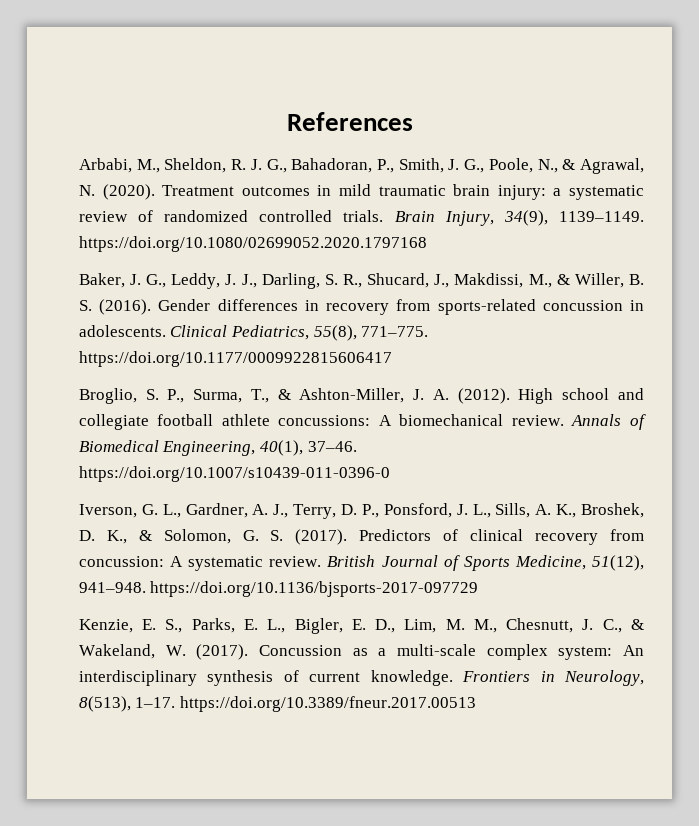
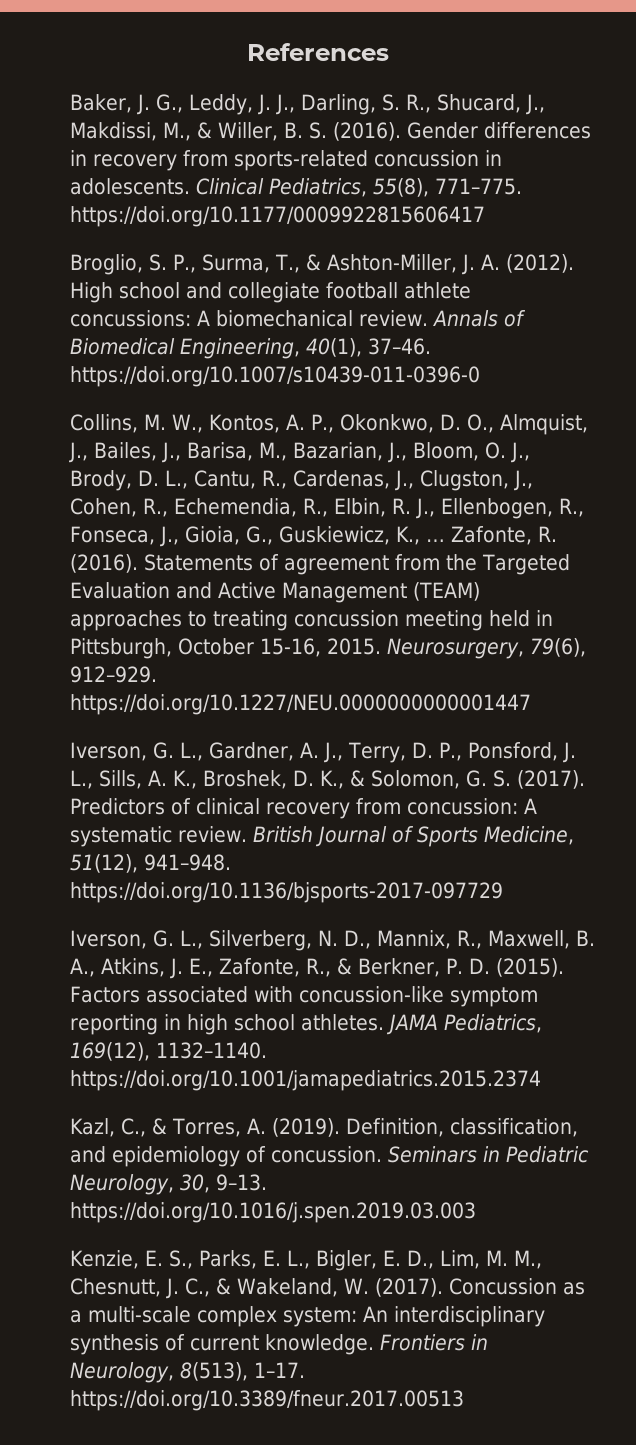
[78,158,644,174] [78,184,644,200] [78,210,644,226] [78,236,427,252] // Arbabi, M., Sheldon, R. J. G., Bahadoran, P., Smith, J. G., Poole, N., & Agrawal, N. (2020). Treatment outcomes in mild traumatic brain injury: a systematic review of randomized controlled trials. Brain Injury, 34(9), 1139–1149. https://doi.org/10.1080/02699052.2020.1797168 -> (389, 52) none
(390, 474) none -> [70,414,589,435] [69,442,531,463] [70,470,534,491] [70,498,585,519] [70,526,558,547] [70,554,571,575] [70,582,481,603] [70,610,554,631] [70,638,587,659] [70,666,158,683] [70,694,532,715] // Collins, M. W., Kontos, A. P., Okonkwo, D. O., Almquist, J., Bailes, J., Barisa, M., Bazarian, J., Bloom, O. J., Brody, D. L., Cantu, R., Cardenas, J., Clugston, J., Cohen, R., Echemendia, R., Elbin, R. J., Ellenbogen, R., Fonseca, J., Gioia, G., Guskiewicz, K., … Zafonte, R. (2016). Statements of agreement from the Targeted Evaluation and Active Management (TEAM) approaches to treating concussion meeting held in Pittsburgh, October 15-16, 2015. Neurosurgery, 79(6), 912–929. https://doi.org/10.1227/NEU.0000000000001447
(479, 589) none -> [70,930,596,951] [70,958,565,979] [70,986,539,1007] [70,1014,543,1035] [70,1042,268,1061] [70,1070,542,1091] [70,1118,579,1137] [70,1146,590,1167] [70,1174,268,1195] [70,1202,477,1223] // Iverson, G. L., Silverberg, N. D., Mannix, R., Maxwell, B. A., Atkins, J. E., Zafonte, R., & Berkner, P. D. (2015). Factors associated with concussion-like symptom reporting in high school athletes. JAMA Pediatrics, 169(12), 1132–1140. https://doi.org/10.1001/jamapediatrics.2015.2374 // Kazl, C., & Torres, A. (2019). Definition, classification, and epidemiology of concussion. Seminars in Pediatric Neurology, 30, 9–13. https://doi.org/10.1016/j.spen.2019.03.003

